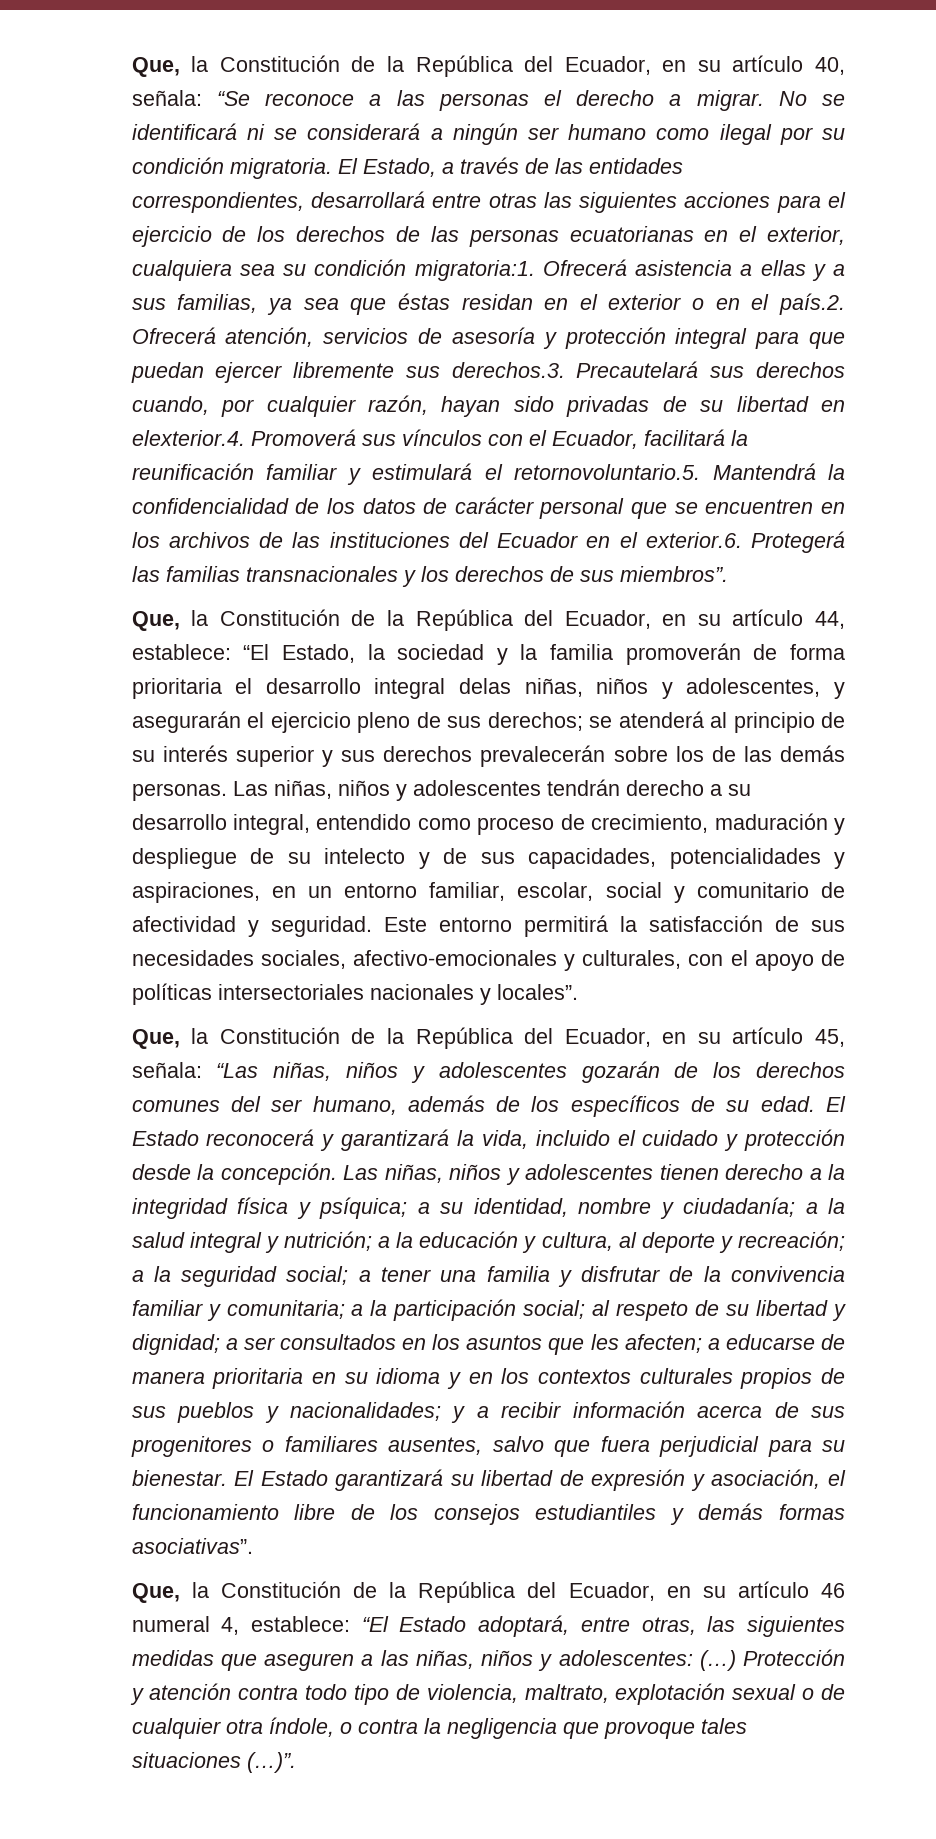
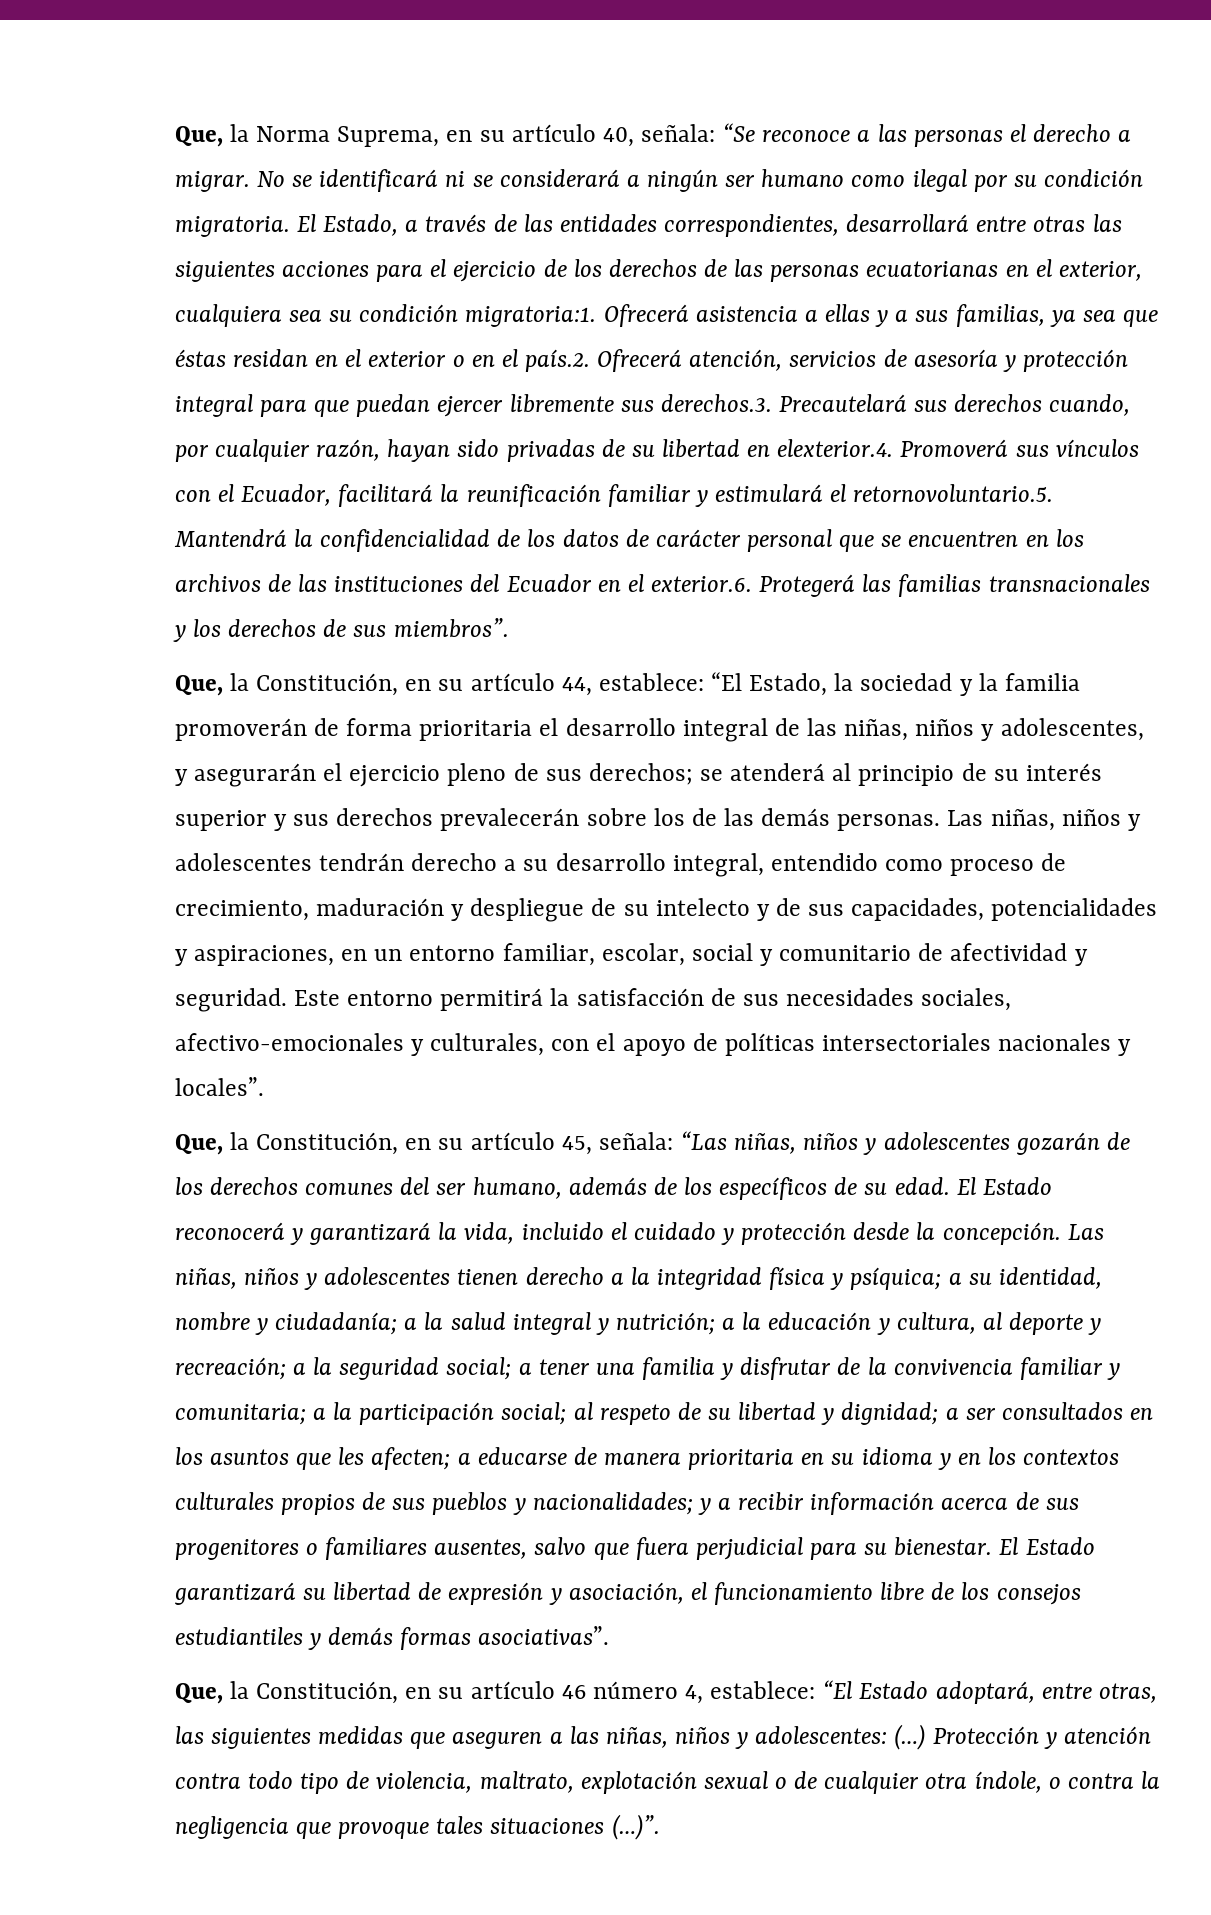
[131,55,651,77] Que, la Constitución de la República del Ecuador, -> [174,124,440,147] Que, la Norma Suprema,
[219,609,651,631] Constitución de la República del Ecuador, -> [256,673,399,696] Constitución,
[459,678,512,694] delas -> [774,718,837,736] de las
[219,1027,651,1049] Constitución de la República del Ecuador, -> [256,1132,399,1155] Constitución,
[220,1581,655,1603] Constitución de la República del Ecuador, -> [256,1681,399,1704] Constitución,
[131,1616,210,1632] numeral -> [592,1681,678,1699] número

